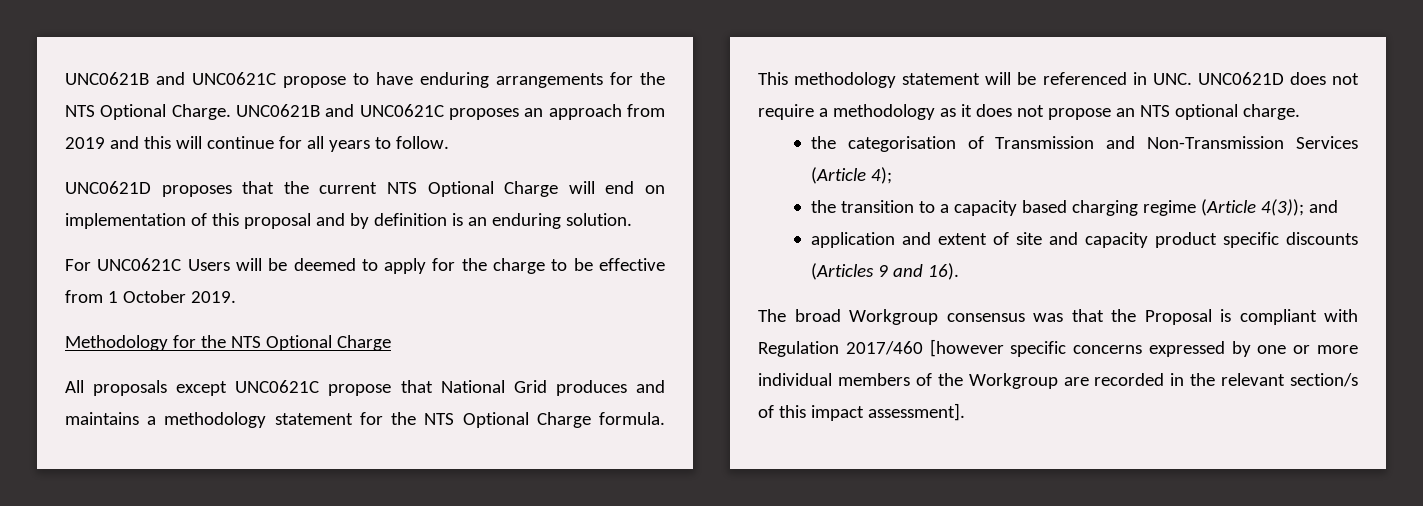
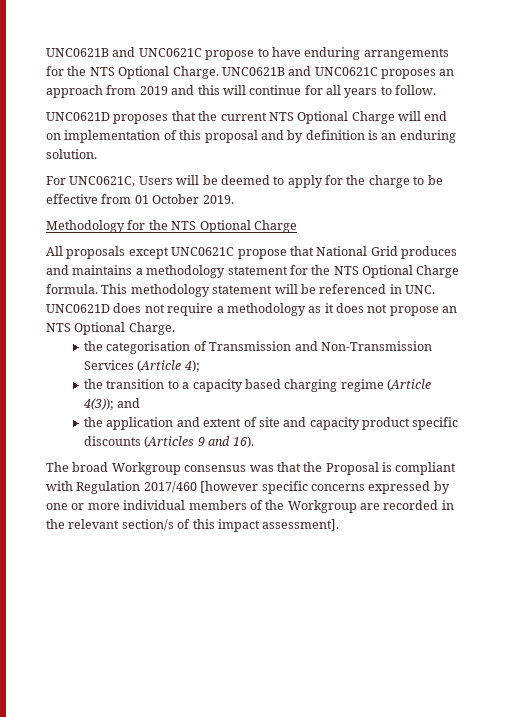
[97,258,182,271] UNC0621C -> [69,176,136,187] UNC0621C,
[107,291,118,303] 1 -> [134,195,149,204] 01
[1174,104,1300,120] optional charge. -> [74,322,175,335] Optional Charge.
(1338, 206) none -> [84,417,104,427] the

